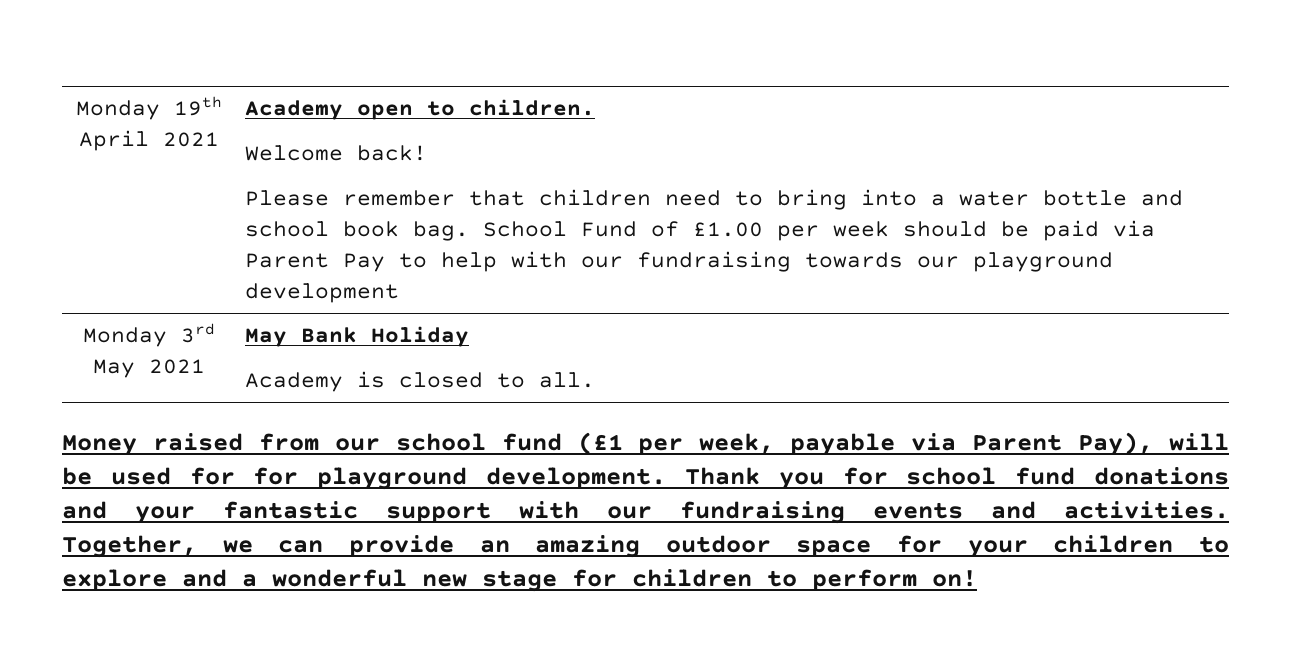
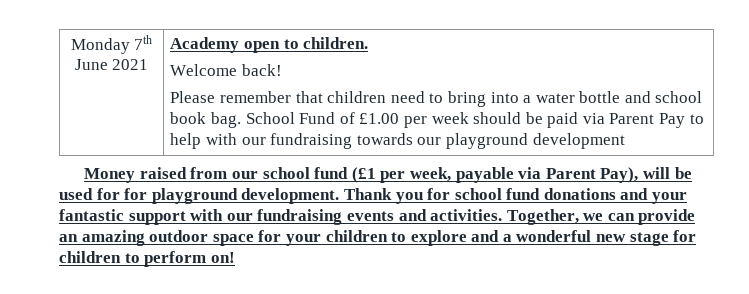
[75,96,222,120] [78,130,149,151] Monday 19th April -> [70,35,153,54] [74,59,108,70] Monday 7th June
[82,323,215,347] [92,359,205,378] [245,326,470,347] [245,371,596,392] // Monday 3rd May 2021 | May Bank Holiday // Academy is closed to all. -> (625, 141) none

